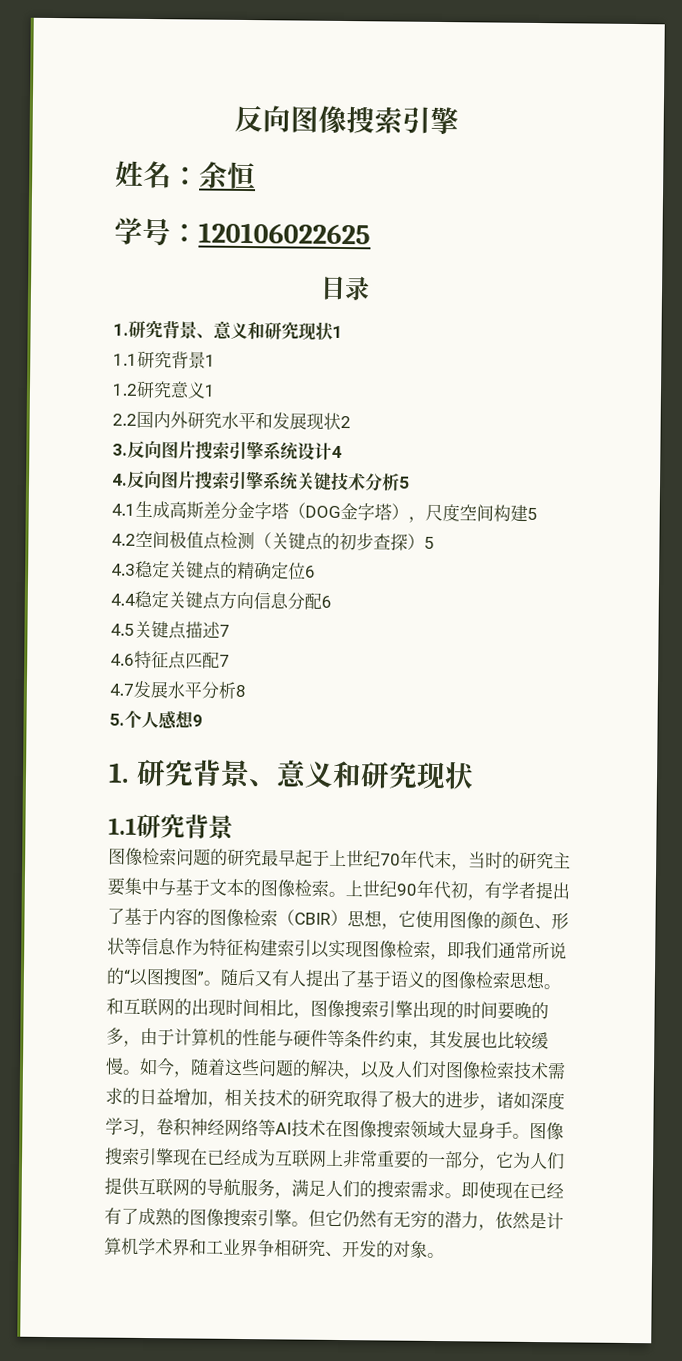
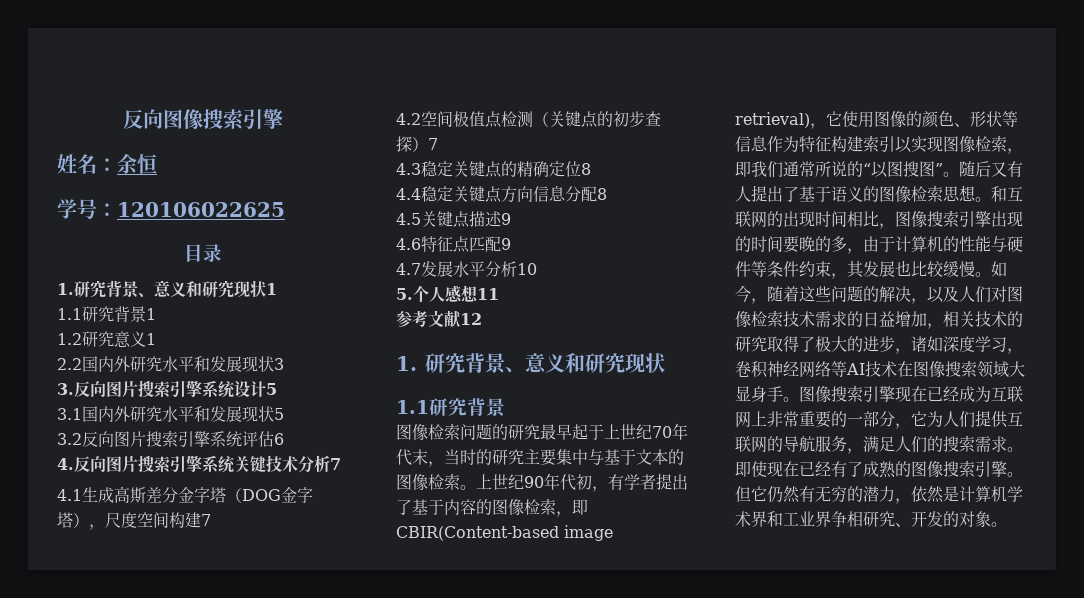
[340,415,351,429] 2 -> [274,358,284,370] 3
[331,445,342,458] 4 -> [266,383,277,395] [57,406,284,422] [57,430,284,448] 5 // 3.1国内外研究水平和发展现状5 // 3.2反向图片搜索引擎系统评估6
[398,476,410,489] 5 -> [330,458,341,470] 7
[527,507,538,521] 5 -> [201,514,211,526] 7
[424,536,435,549] 5 -> [428,138,438,150] 7
[305,565,316,578] 6 -> [581,163,591,175] 8
[321,595,332,608] 6 -> [597,188,607,200] 8
[219,624,230,637] 7 -> [501,213,511,225] 9
[219,654,230,667] 7 -> [501,238,511,250] 9
[235,684,246,698] 8 -> [517,263,537,275] 10
[192,714,203,727] 9 -> [477,288,499,300] [396,310,482,328] 11 // 参考文献12
[277,909,383,928] （CBIR）思想 -> [556,499,588,517] [396,525,613,541] [735,112,810,128] ，即CBIR(Content-based image retrieval)

